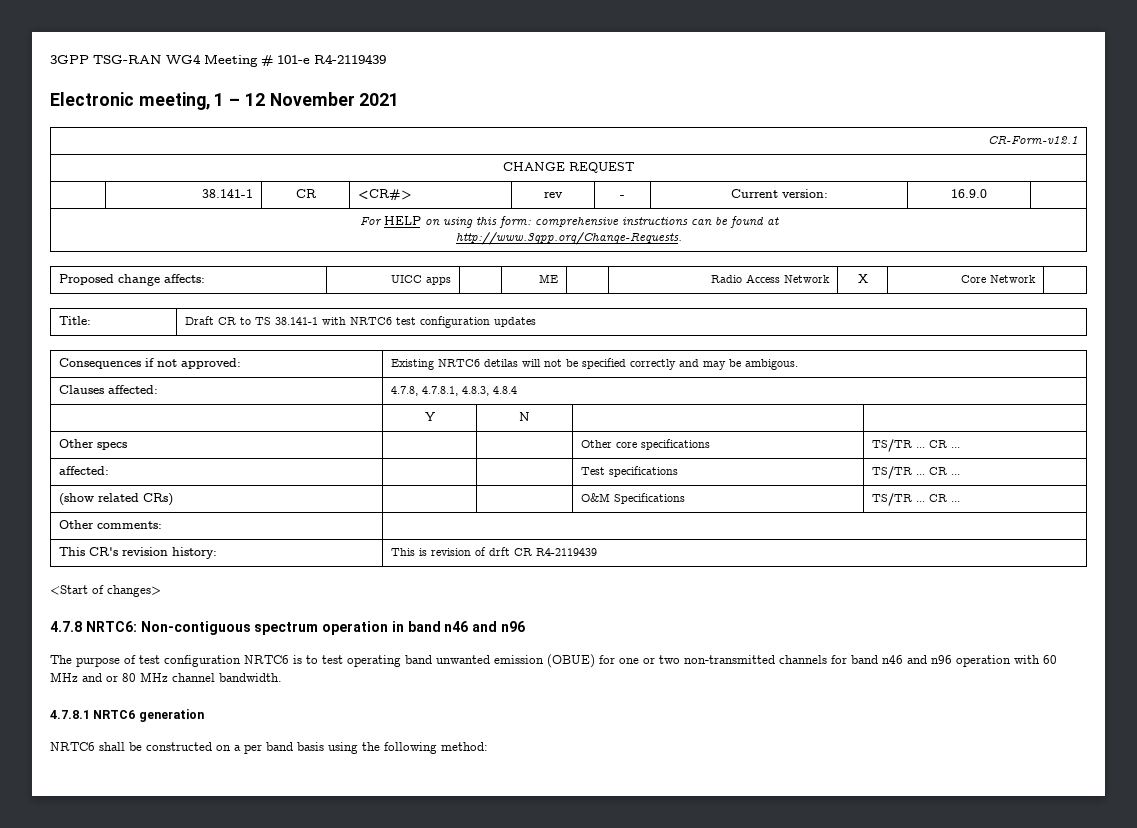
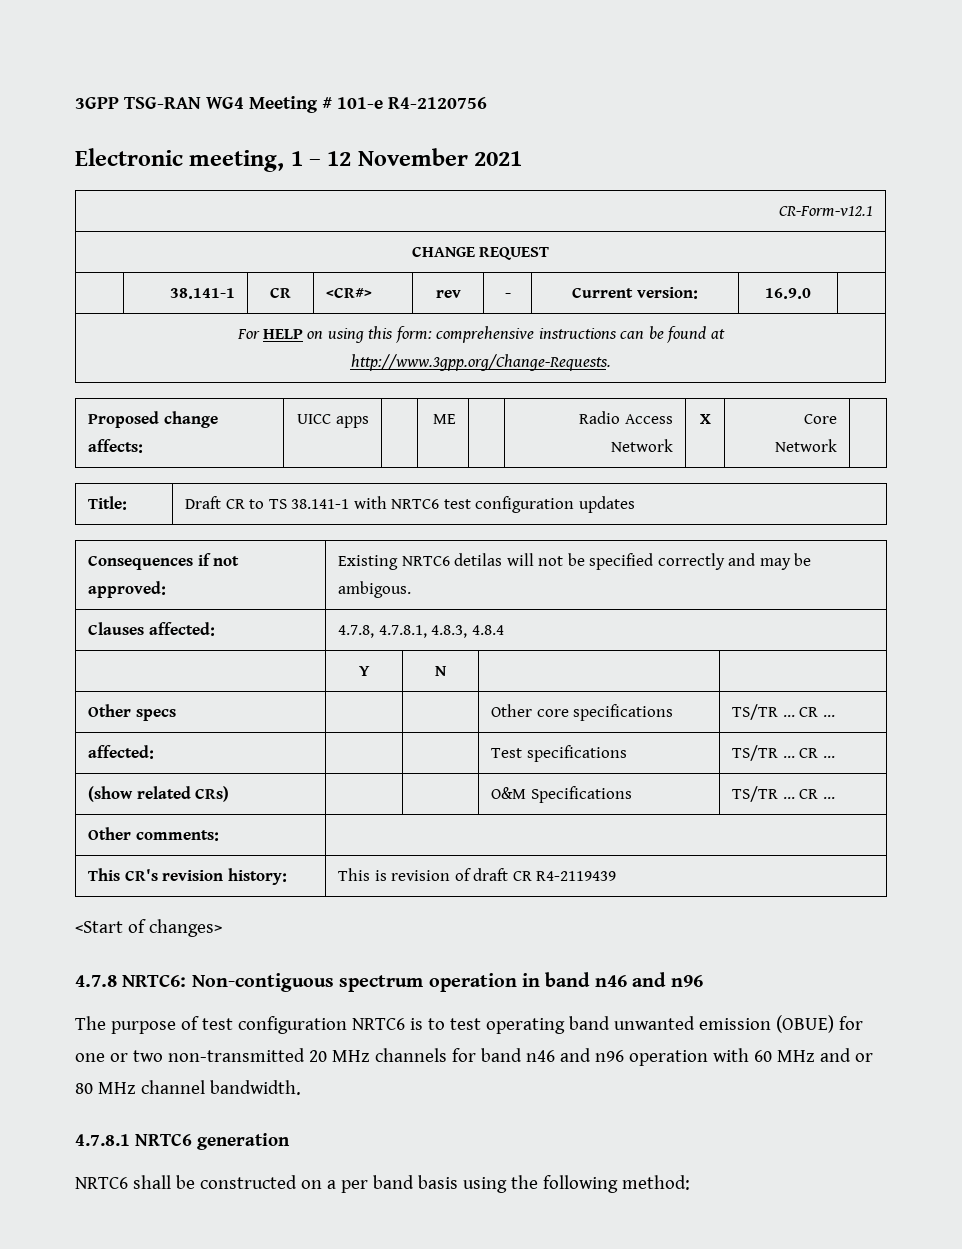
[314,54,386,64] R4-2119439 -> [387,97,487,109] R4-2120756
[489,547,511,556] drft -> [473,868,509,881] draft
(775, 659) none -> [308,1050,370,1062] 20 MHz

